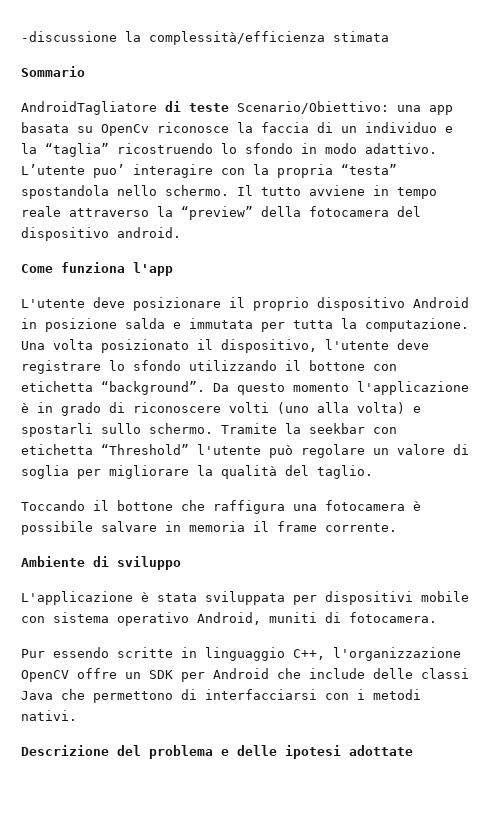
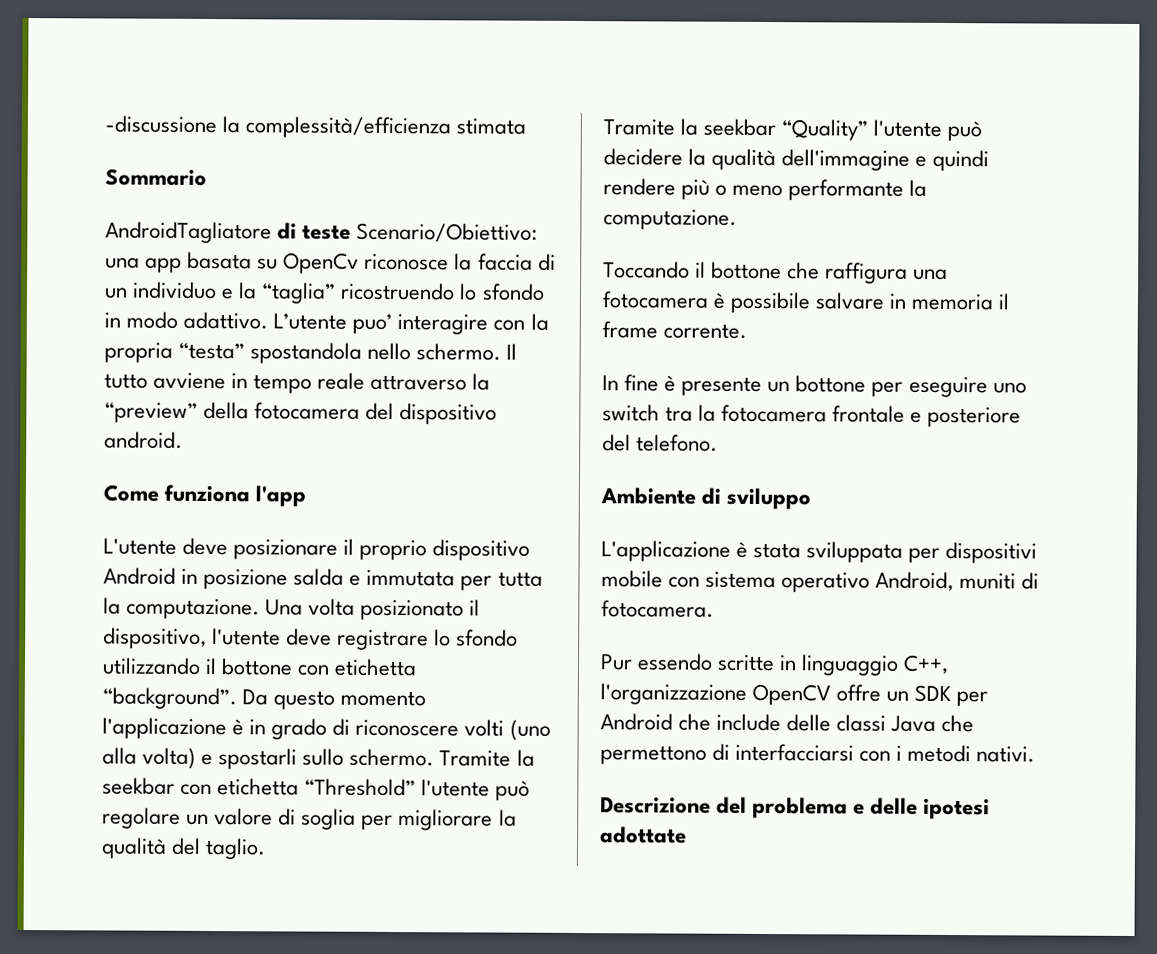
(373, 472) none -> [603,118,983,142] [603,148,990,172] [603,178,928,201] [603,209,737,230] // Tramite la seekbar “Quality” l'utente può decidere la qualità dell'immagine e quindi rendere più o meno performante la computazione.
(397, 527) none -> [602,374,1027,398] [602,404,1022,428] [602,434,719,452] // In fine è presente un bottone per eseguire uno switch tra la fotocamera frontale e posteriore del telefono.

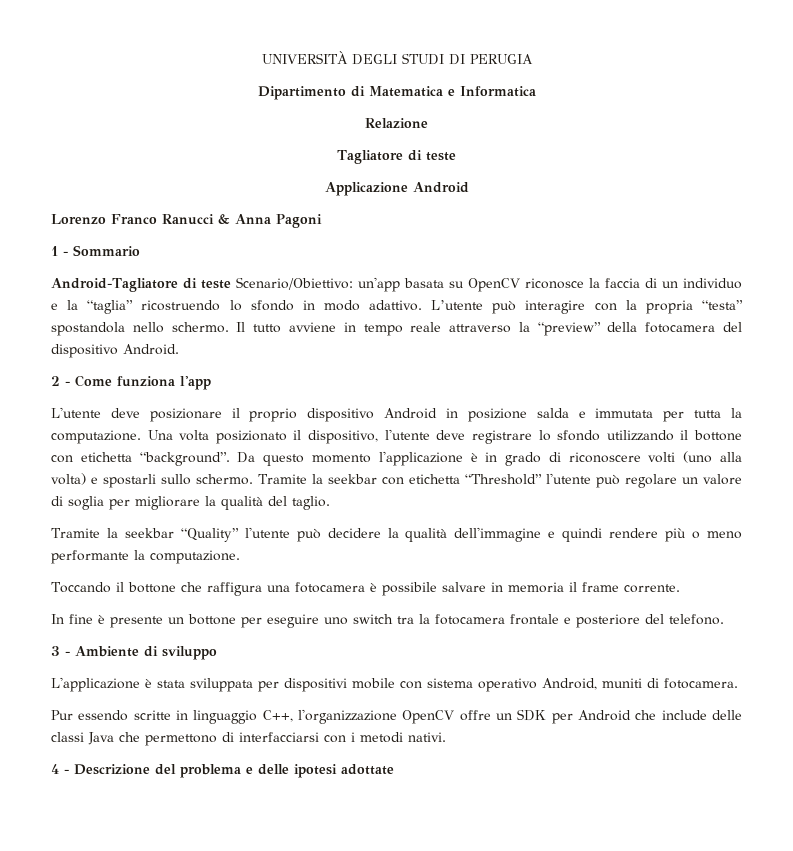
[105,115,527,139] -discussione la complessità/efficienza stimata // -> [261,51,533,65] [257,86,536,100] [365,118,428,128] [337,150,456,164] [324,182,469,196] [51,214,322,228] [51,246,68,256] UNIVERSITÀ DEGLI STUDI DI PERUGIA // Dipartimento di Matematica e Informatica // Relazione // Tagliatore di teste // Applicazione Android // Lorenzo Franco Ranucci & Anna Pagoni // 1 -
[105,221,272,244] AndroidTagliatore -> [51,278,178,292] Android-Tagliatore
[105,257,183,273] una app -> [357,277,400,292] un'app
[283,252,360,274] OpenCv -> [467,278,520,292] OpenCV
[352,313,393,334] puo’ -> [492,300,517,314] può
[104,431,183,449] android. // -> [123,344,179,355] [51,376,70,386] Android. // 2 -
(719, 443) none -> [51,646,70,656] 3 -
(1036, 754) none -> [51,764,69,774] 4 -

